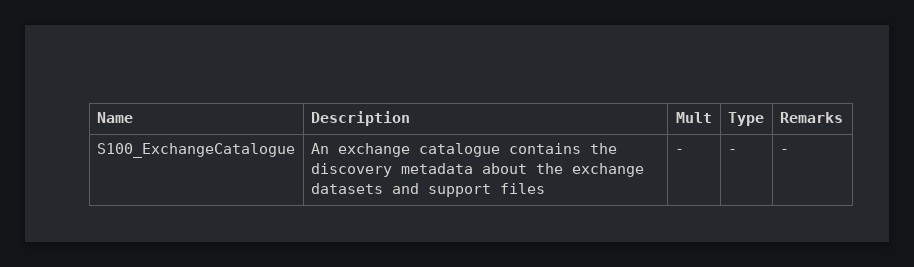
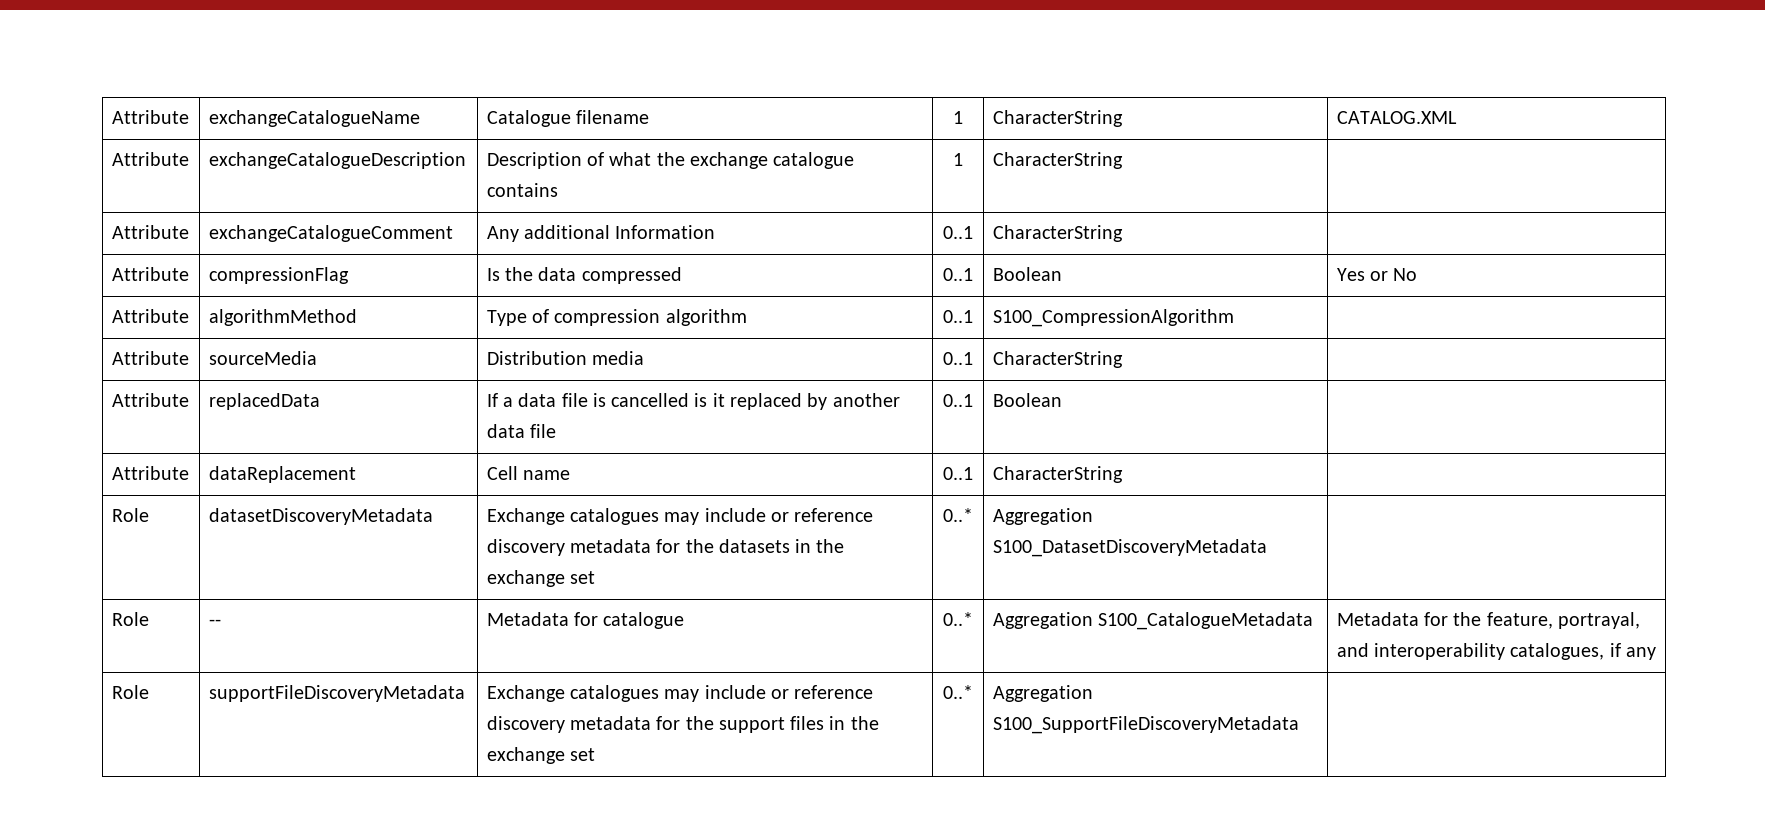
[96,112,133,123] [310,111,410,126] [676,112,712,123] [727,112,764,126] [779,112,843,123] [96,143,295,158] [310,143,617,157] [310,163,644,177] [310,183,545,197] [674,149,684,154] [727,149,737,154] [779,149,789,154] Name | Description | Mult | Type | Remarks // S100_ExchangeCatalogue | An exchange catalogue contains the discovery metadata about the exchange datasets and support files | - | - | - -> [111,110,189,124] [208,110,420,127] [486,110,650,127] [953,111,963,124] [992,110,1123,127] [1336,111,1457,124] [111,152,189,166] [208,152,466,169] [486,152,855,169] [486,183,558,197] [953,153,963,166] [992,152,1123,169] [111,225,189,239] [208,225,453,242] [486,225,716,242] [943,226,973,239] [992,225,1123,242] [111,267,189,281] [208,267,349,284] [486,267,682,284] [943,268,973,281] [992,267,1062,281] [1336,268,1418,281] [111,309,189,323] [208,309,357,326] [486,309,747,326] [943,310,973,323] [992,309,1234,327] [111,351,189,365] [208,351,317,365] [486,351,645,365] [943,352,973,365] [992,351,1123,368] [111,393,189,407] [208,393,320,410] [486,393,900,410] [486,424,557,438] [943,394,973,407] [992,393,1062,407] [111,466,189,480] [208,466,356,483] [486,466,571,480] [943,467,973,480] [992,466,1123,483] [111,508,149,522] [208,508,433,525] [486,508,874,525] [486,539,845,556] [486,570,596,587] [943,508,973,522] [992,508,1093,525] [992,539,1267,557] [111,612,149,626] [208,619,221,626] [486,612,685,629] [943,612,973,626] [992,612,1314,630] [1336,612,1640,629] [1336,643,1656,660] [111,685,149,699] [208,685,465,702] [486,685,874,702] [486,716,879,733] [486,747,596,764] [943,685,973,699] [992,685,1093,702] [992,716,1299,734] Attribute | exchangeCatalogueName | Catalogue filename | 1 | CharacterString | CATALOG.XML // Attribute | exchangeCatalogueDescription | Description of what the exchange catalogue contains | 1 | CharacterString | // Attribute | exchangeCatalogueComment | Any additional Information | 0..1 | CharacterString | // Attribute | compressionFlag | Is the data compressed | 0..1 | Boolean | Yes or No // Attribute | algorithmMethod | Type of compression algorithm | 0..1 | S100_CompressionAlgorithm | // Attribute | sourceMedia | Distribution media | 0..1 | CharacterString | // Attribute | replacedData | If a data file is cancelled is it replaced by another data file | 0..1 | Boolean | // Attribute | dataReplacement | Cell name | 0..1 | CharacterString | // Role | datasetDiscoveryMetadata | Exchange catalogues may include or reference discovery metadata for the datasets in the exchange set | 0..* | Aggregation S100_DatasetDiscoveryMetadata | // Role | -- | Metadata for catalogue | 0..* | Aggregation S100_CatalogueMetadata | Metadata for the feature, portrayal, and interoperability catalogues, if any // Role | supportFileDiscoveryMetadata | Exchange catalogues may include or reference discovery metadata for the support files in the exchange set | 0..* | Aggregation S100_SupportFileDiscoveryMetadata |

